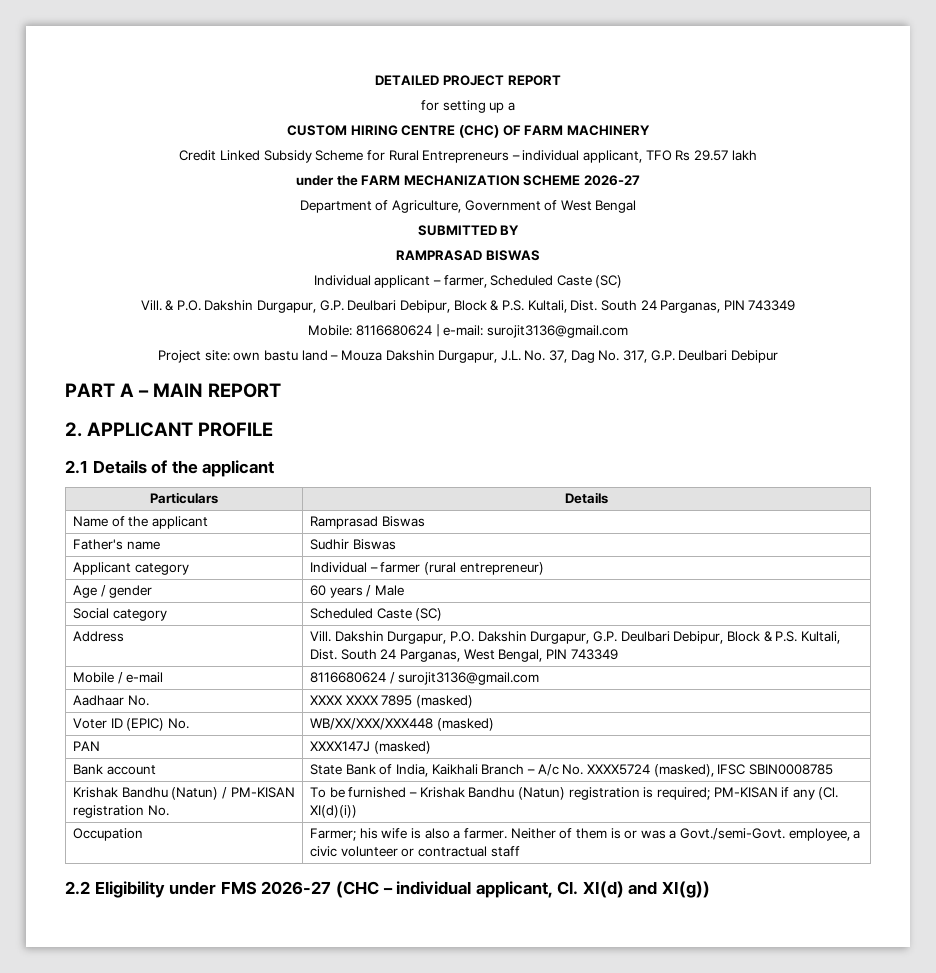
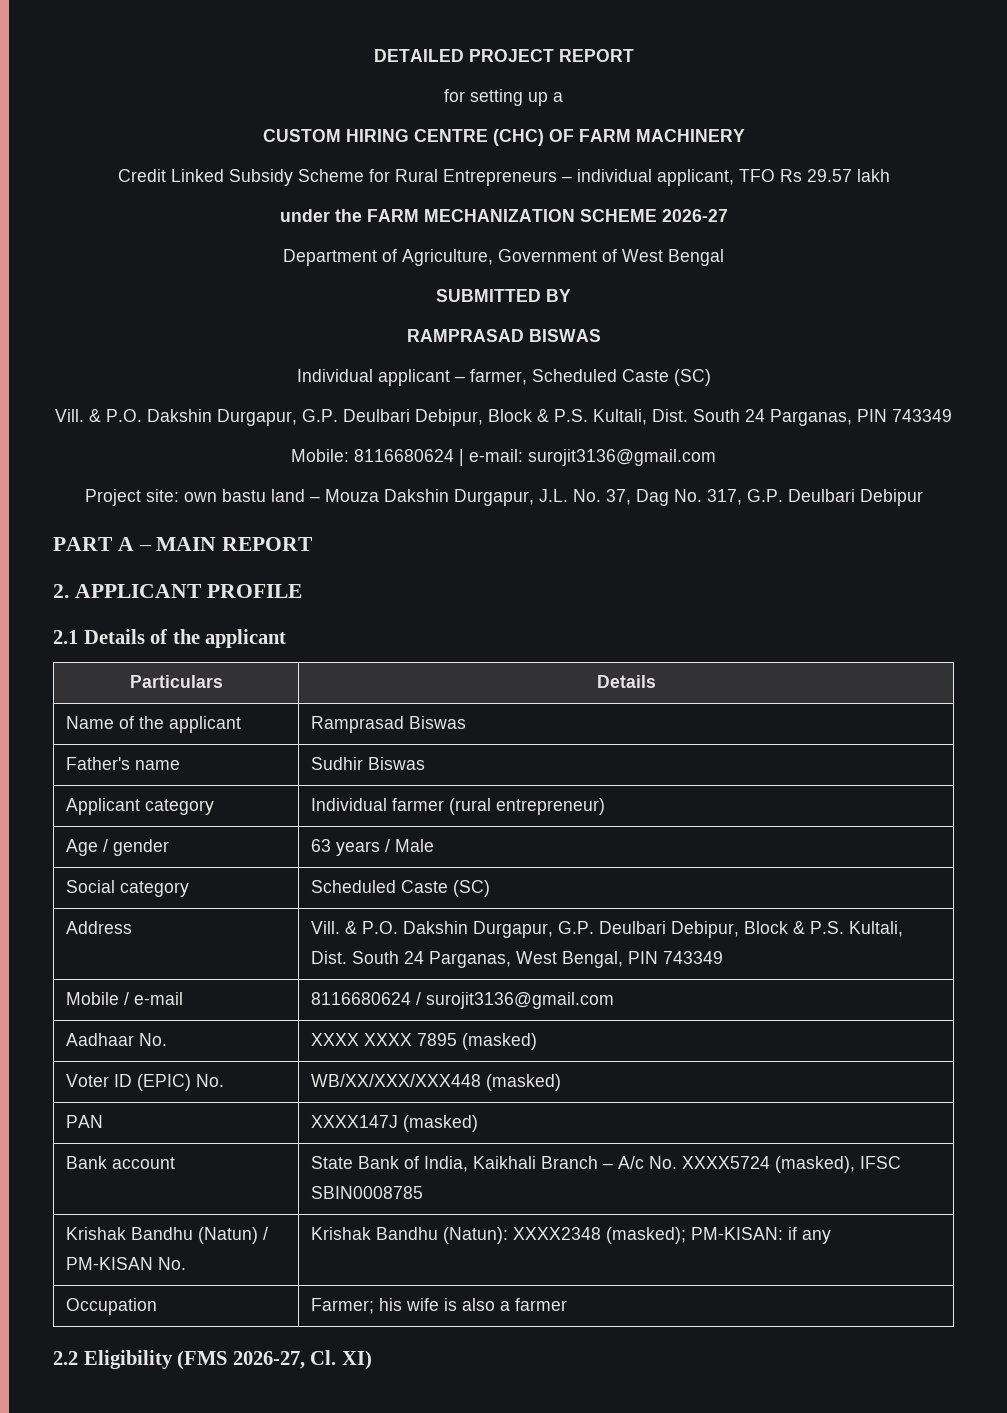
[369,567,378,572] – -> (387, 804) none
[310,585,327,596] 60 -> [310,839,331,852] 63
[334,631,447,644] Dakshin Durgapur, -> [344,921,357,934] &
[73,805,169,818] [310,787,778,800] registration No. | To be furnished – Krishak Bandhu (Natun) registration is required; PM-KISAN -> [157,1257,186,1270] [310,1227,783,1244] No. | Krishak Bandhu (Natun): XXXX2348 (masked); PM-KISAN:
[818,787,839,800] [310,805,358,818] (Cl. XI(d)(i)) -> (831, 1237) none
[463,828,861,841] [310,846,520,857] [65,881,711,898] farmer. Neither of them is or was a Govt./semi-Govt. employee, a civic volunteer or contractual staff // 2.2 Eligibility under FMS 2026-27 (CHC – individual applicant, Cl. XI(d) and XI(g)) -> [514,1298,567,1311] [53,1350,372,1370] farmer // 2.2 Eligibility (FMS 2026-27, Cl. XI)

